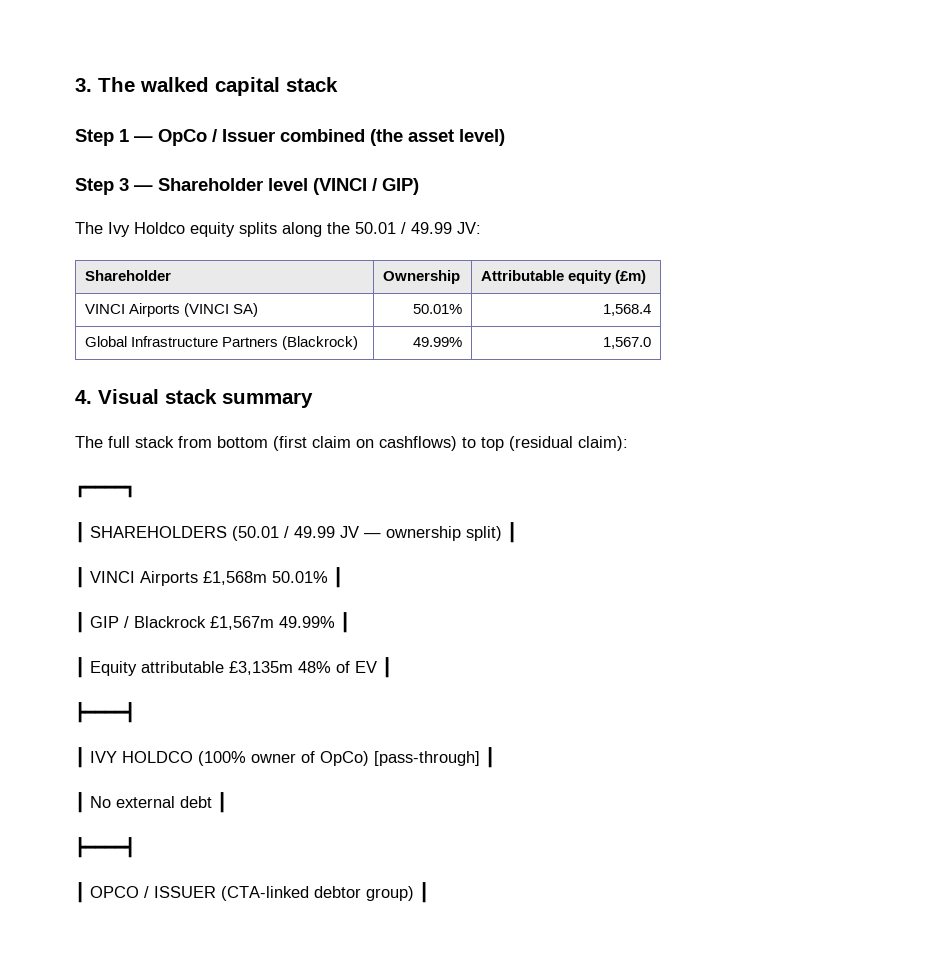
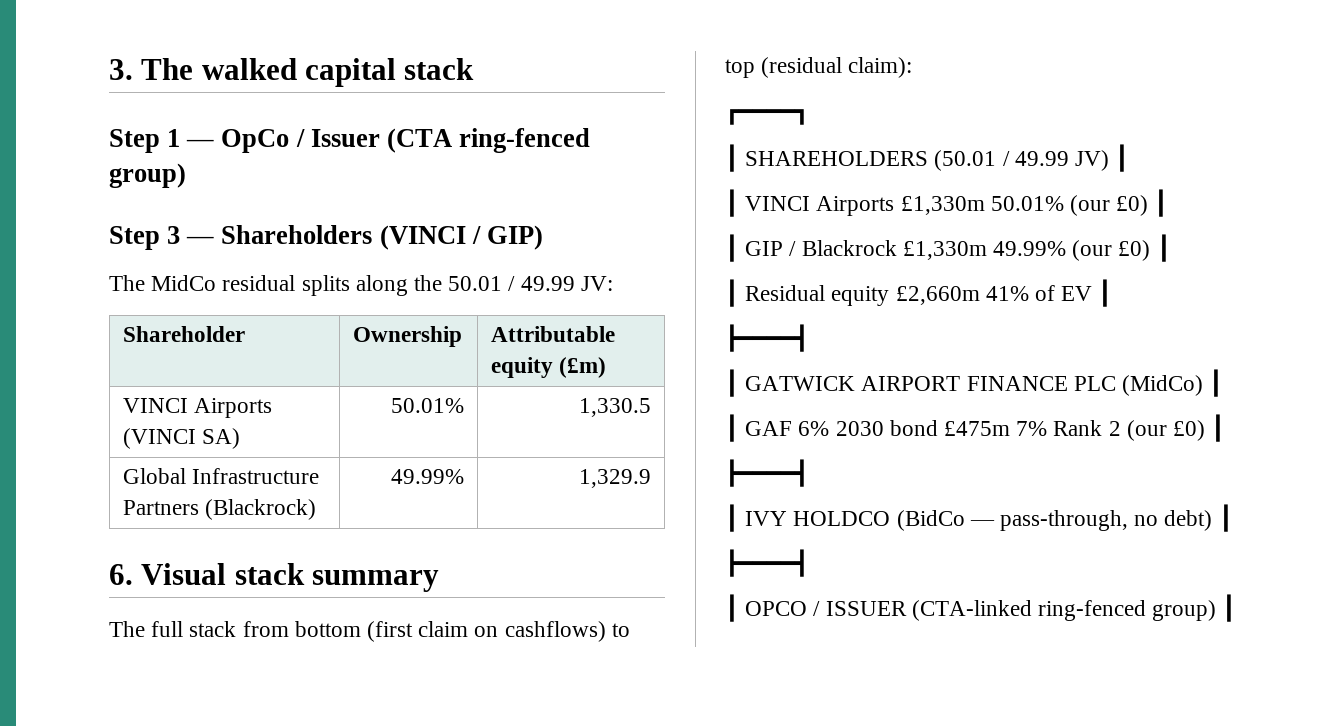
[280,129,505,146] combined (the asset level) -> [386,128,591,153] [109,163,186,188] (CTA ring-fenced group)
[158,178,308,191] Shareholder level -> [221,225,373,244] Shareholders
[108,222,235,237] Ivy Holdco equity -> [151,275,296,291] MidCo residual
[602,304,651,316] 1,568.4 -> [579,398,652,417] 1,330.5
[602,337,651,349] [75,390,92,404] 1,567.0 // 4. -> [579,469,652,488] [109,564,133,585] 1,329.9 // 6.
[340,526,502,541] JV — ownership split) -> [1075,150,1110,171] JV)
[203,571,328,585] £1,568m 50.01% -> [900,195,1149,216] £1,330m 50.01% (our £0)
[210,612,350,633] [75,657,331,678] £1,567m 49.99% ┃ // ┃ Equity attributable £3,135m 48% -> [902,234,1171,262] [725,279,1029,307] £1,330m 49.99% (our £0) ┃ // ┃ Residual equity £2,660m 41%
[90,747,495,768] [75,792,212,813] IVY HOLDCO (100% owner of OpCo) [pass-through] ┃ // ┃ No external debt -> [745,369,1224,397] [725,414,1226,442] [725,459,809,487] [725,504,1213,532] GATWICK AIRPORT FINANCE PLC (MidCo) ┃ // ┃ GAF 6% 2030 bond £475m 7% Rank 2 (our £0) ┃ // ┣━━━━┫ // ┃ IVY HOLDCO (BidCo — pass-through, no debt)
[314,886,361,898] debtor -> [1038,600,1147,621] ring-fenced

